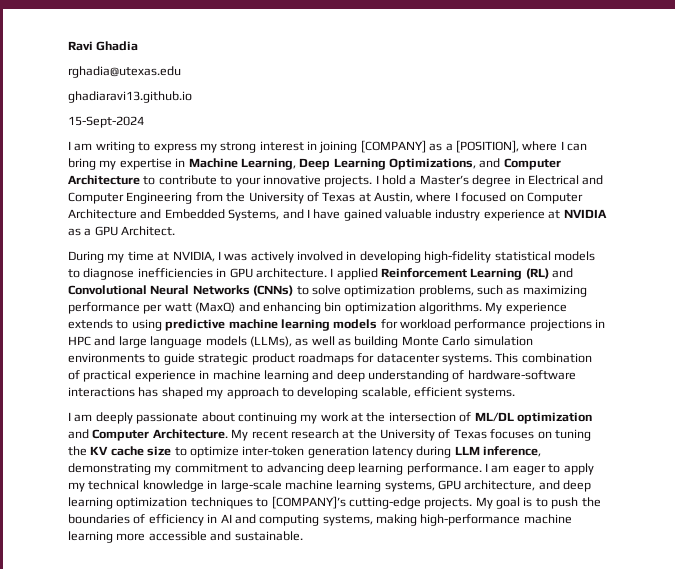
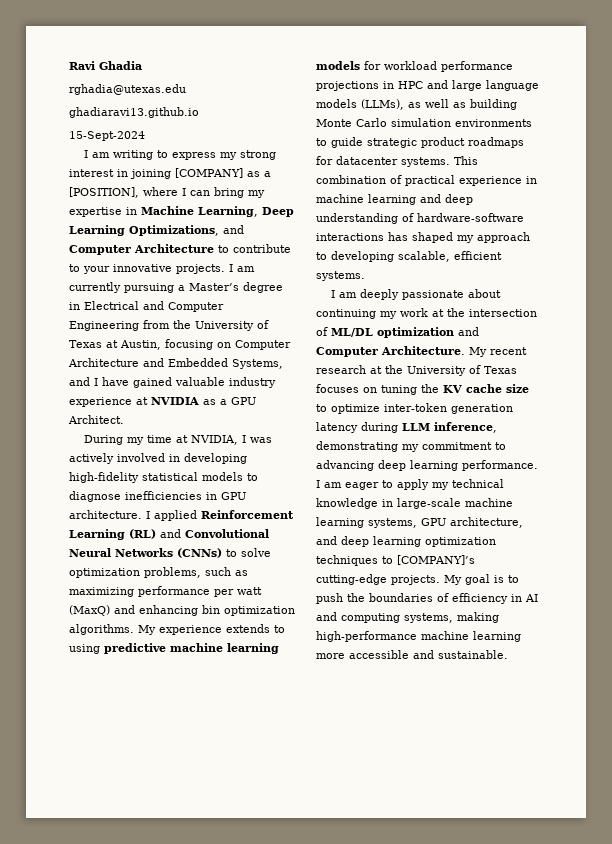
[382,175,406,185] hold -> [237,266,255,272] [69,282,174,293] am currently pursuing
[416,192,507,202] where I focused -> [165,339,213,350] focusing

